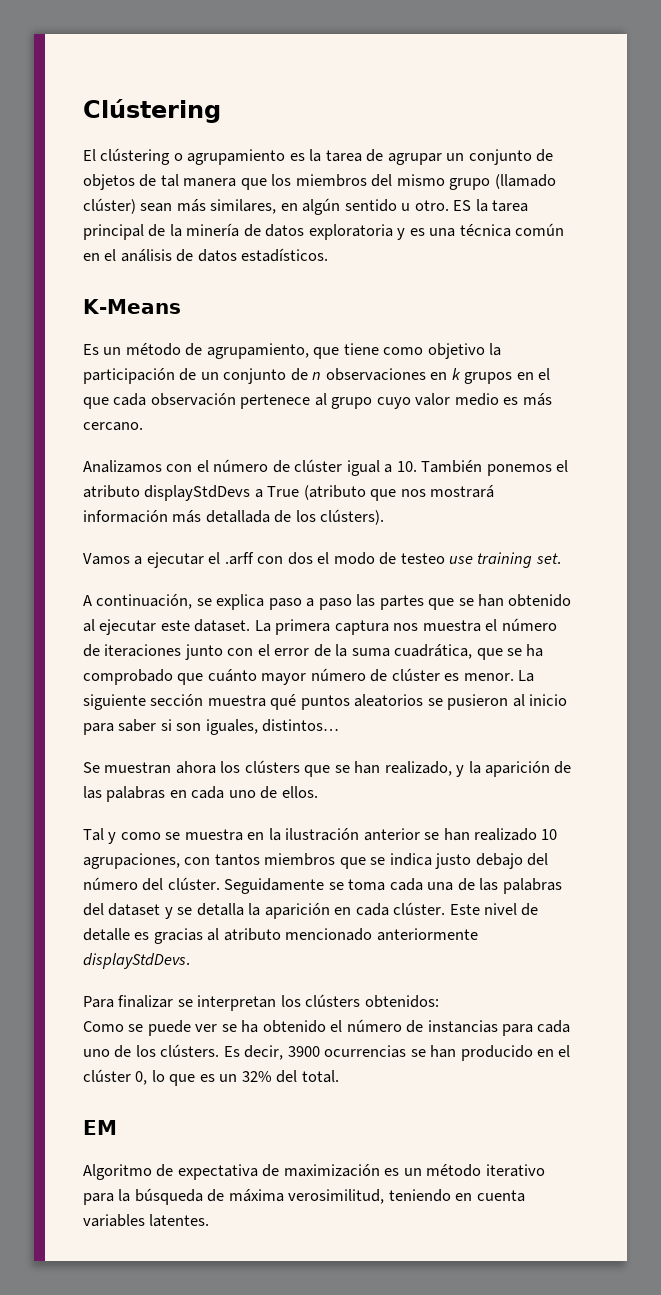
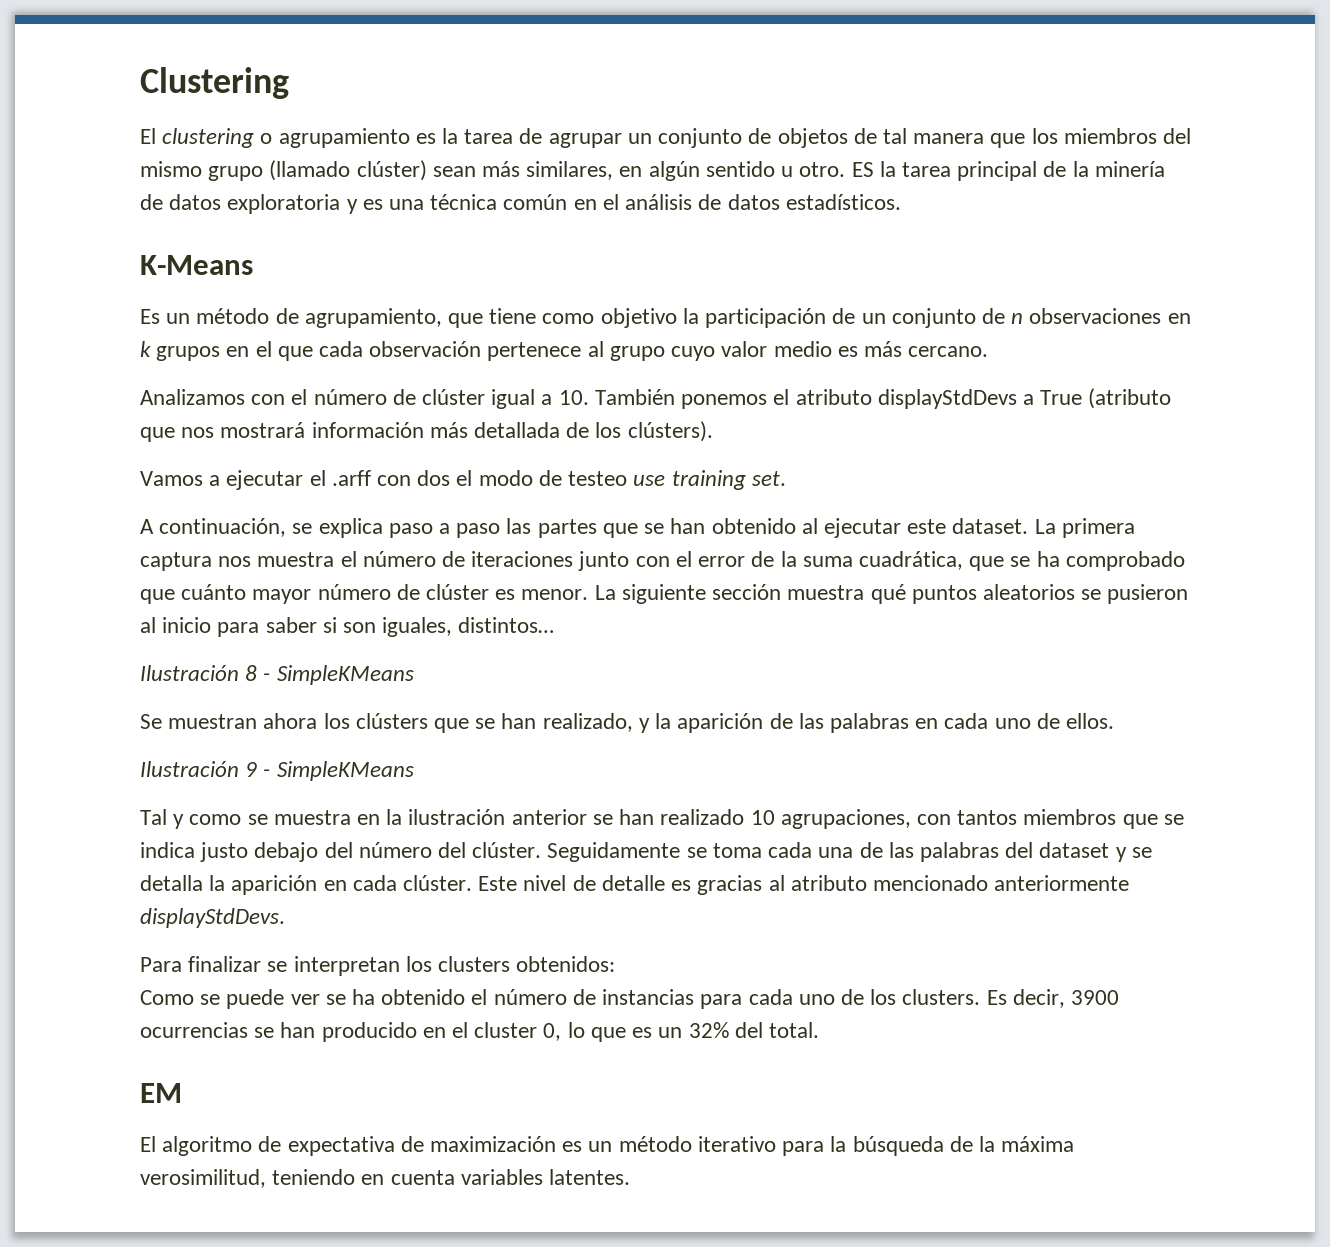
[83,99,221,123] [83,148,171,165] Clústering // El clústering -> [140,67,289,99] [140,128,255,148] Clustering // El clustering
(340, 725) none -> [140,665,414,685] // Ilustración 8 - SimpleKMeans
(318, 792) none -> [140,761,414,781] // Ilustración 9 - SimpleKMeans
[305,994,361,1007] clústers -> [438,956,511,972] clusters
[160,1044,220,1057] clústers. -> [902,989,981,1005] clusters.
[83,1069,131,1082] clúster -> [474,1022,538,1038] cluster
[83,1164,152,1180] Algoritmo -> [140,1136,253,1156] El algoritmo
(225, 1195) none -> [978,1136,995,1152] la

